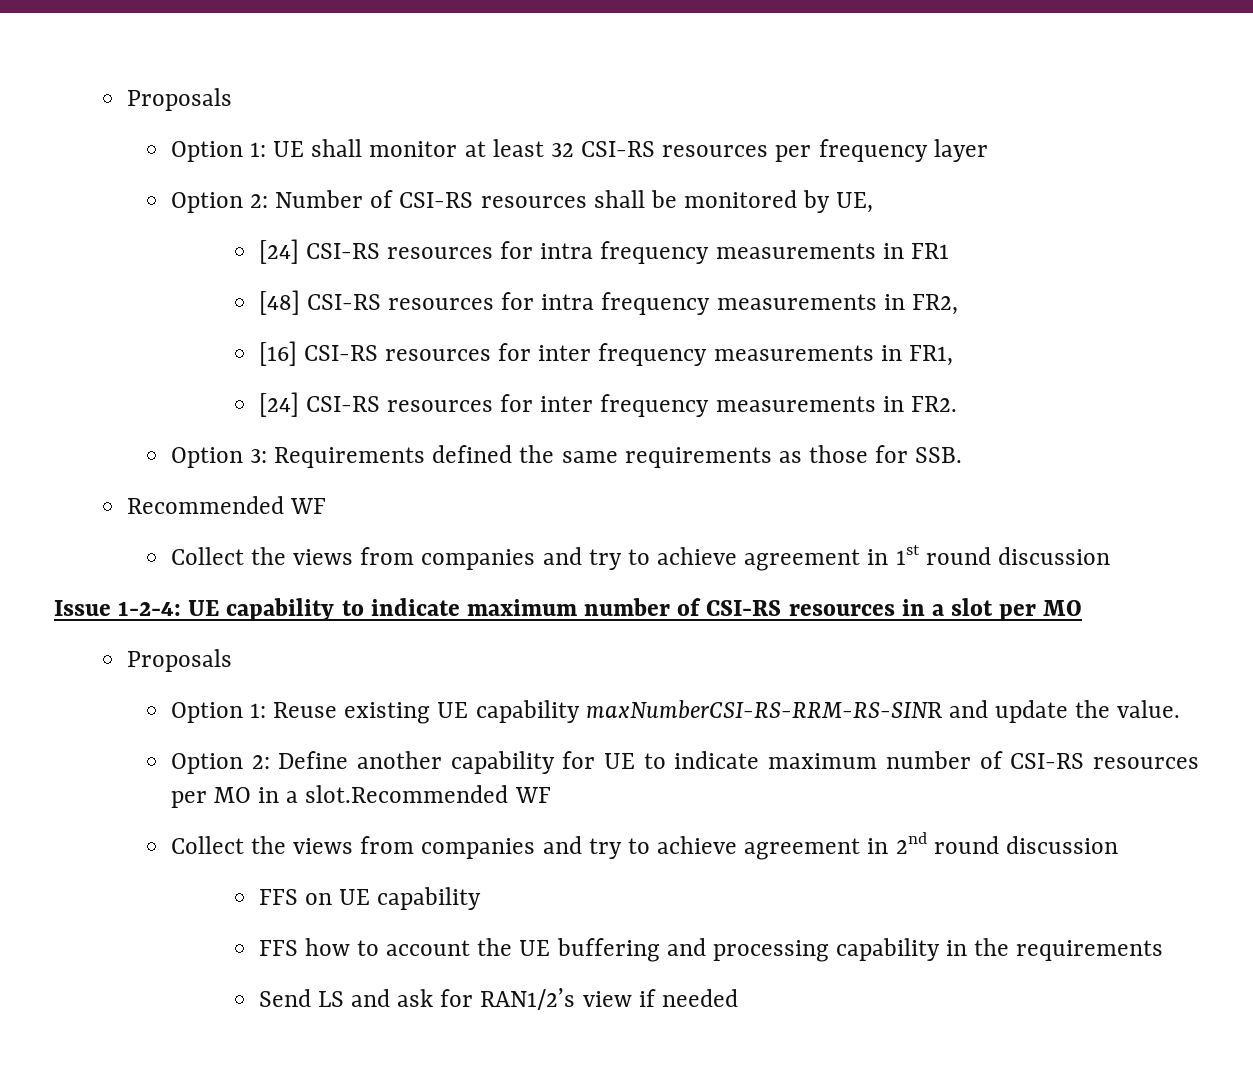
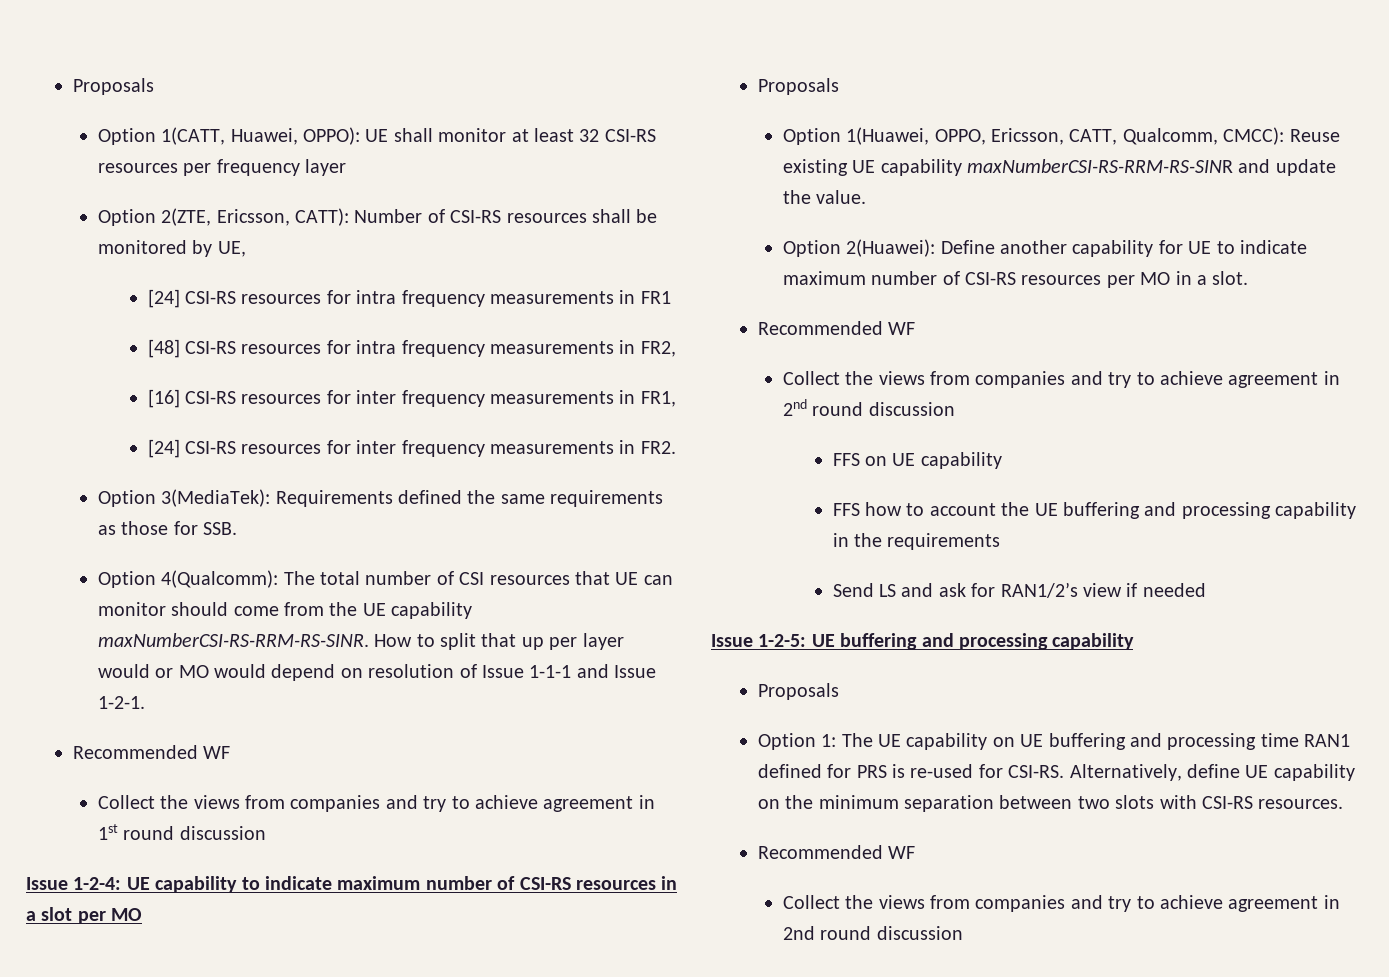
[127,88,233,111] [170,141,267,162] Proposals // Option 1: -> [72,78,154,95] [97,127,360,145] Proposals // Option 1(CATT, Huawei, OPPO):
[250,194,269,208] 2: -> [161,208,349,226] 2(ZTE, Ericsson, CATT):
[250,449,268,463] 3: -> [161,489,271,507] 3(MediaTek):
(963, 455) none -> [97,570,673,588] [97,602,473,619] [97,633,624,650] [97,664,657,681] [97,696,145,709] // Option 4(Qualcomm): The total number of CSI resources that UE can monitor should come from the UE capability maxNumberCSI-RS-RRM-RS-SINR. How to split that up per layer would or MO would depend on resolution of Issue 1-1-1 and Issue 1-2-1.
[250,703,267,718] 1: -> [846,127,1285,145] 1(Huawei, OPPO, Ericsson, CATT, Qualcomm, CMCC):
[251,755,270,769] 2: -> [846,239,936,257] 2(Huawei):
[305,785,509,803] slot.Recommended -> [1212,271,1249,285] [757,321,883,335] slot. // Recommended
(738, 998) none -> [711,633,1135,650] [757,683,839,700] [757,733,1351,750] [757,764,1355,781] [757,795,1344,812] [757,845,916,859] [782,895,1340,912] [782,926,963,940] // Issue 1-2-5: UE buffering and processing capability // Proposals // Option 1: The UE capability on UE buffering and processing time RAN1 defined for PRS is re-used for CSI-RS. Alternatively, define UE capability on the minimum separation between two slots with CSI-RS resources. // Recommended WF // Collect the views from companies and try to achieve agreement in 2nd round discussion

